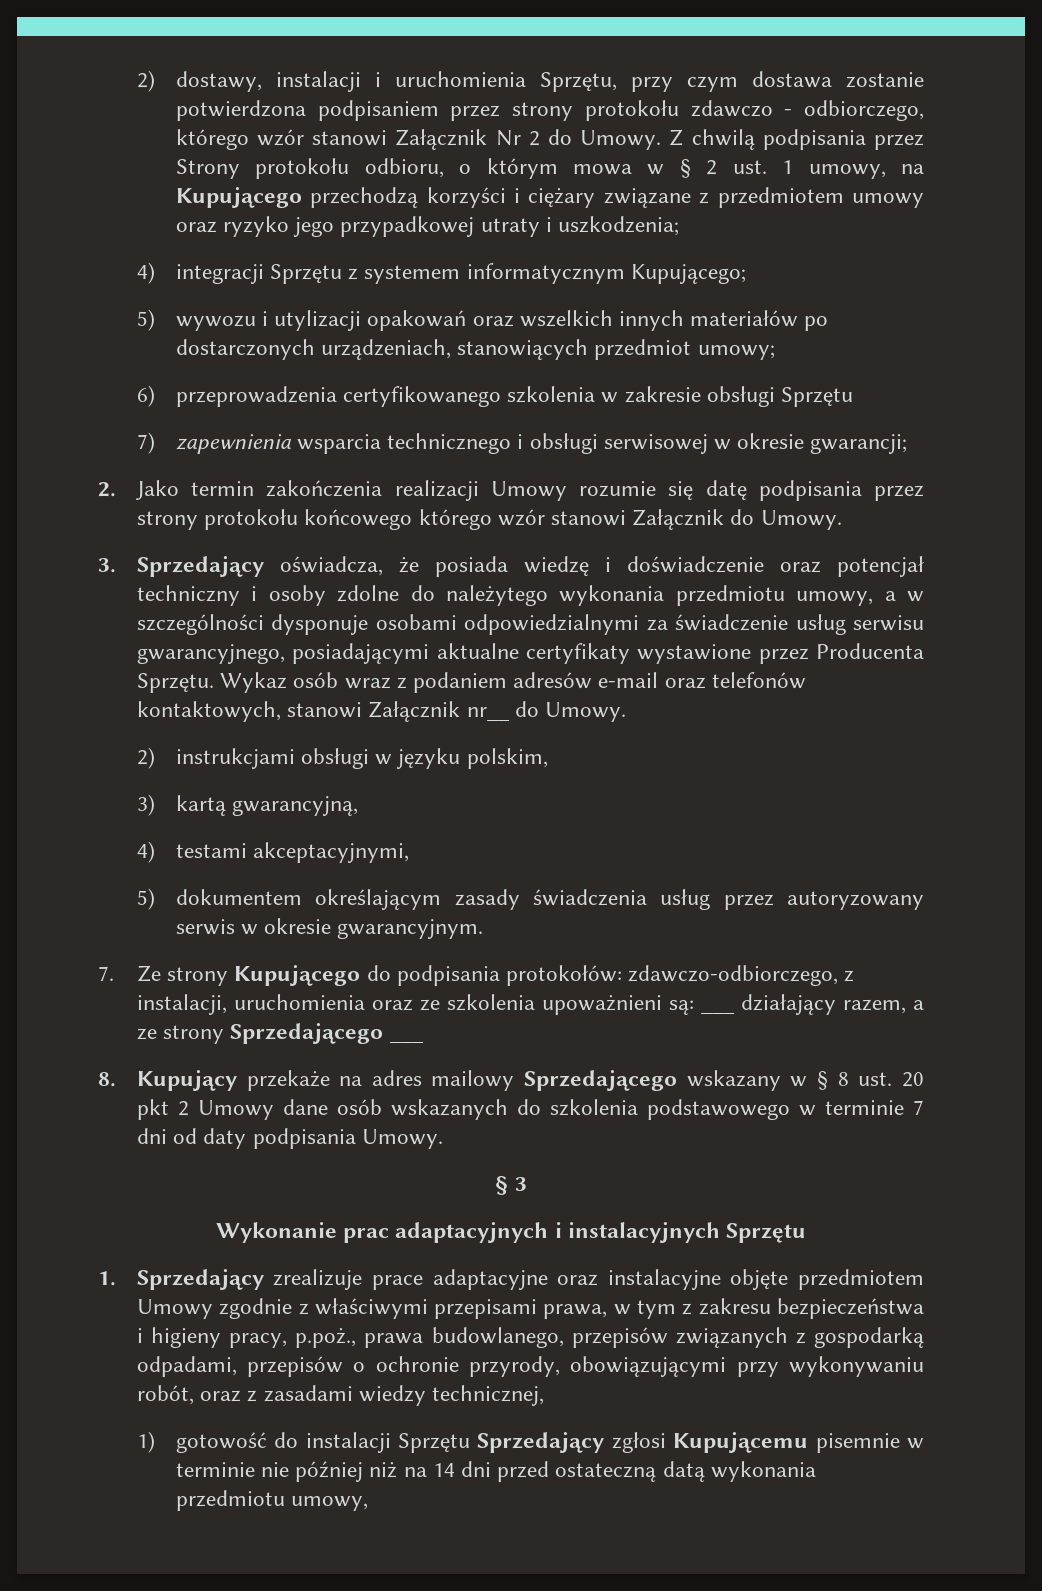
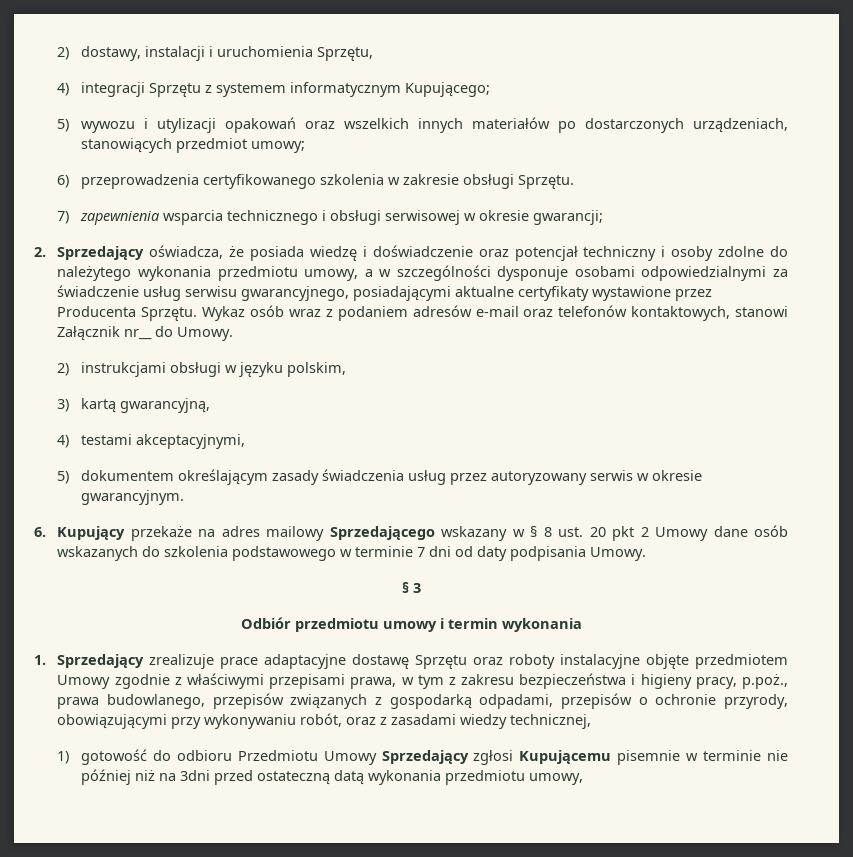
[630,71,925,92] [175,100,925,121] [175,129,925,150] [175,158,925,179] [175,187,925,208] [175,216,680,237] przy czym dostawa zostanie potwierdzona podpisaniem przez strony protokołu zdawczo - odbiorczego, którego wzór stanowi Załącznik Nr 2 do Umowy. Z chwilą podpisania przez Strony protokołu odbioru, o którym mowa w § 2 ust. 1 umowy, na Kupującego przechodzą korzyści i ciężary związane z przedmiotem umowy oraz ryzyko jego przypadkowej utraty i uszkodzenia; -> (373, 54) none
[781,387,854,407] Sprzętu -> [517,175,574,189] Sprzętu.
[135,480,924,501] [136,509,842,530] [98,558,116,573] Jako termin zakończenia realizacji Umowy rozumie się datę podpisania przez strony protokołu końcowego którego wzór stanowi Załącznik do Umowy. // 3. -> (46, 252) none
[98,965,855,986] [136,994,924,1015] [136,1023,424,1044] [98,1072,116,1087] 7. Ze strony Kupującego do podpisania protokołów: zdawczo-odbiorczego, z instalacji, uruchomienia oraz ze szkolenia upoważnieni są: ___ działający razem, a ze strony Sprzedającego ___ // 8. -> [34,527,46,537] 6.
[215,1222,807,1243] Wykonanie prac adaptacyjnych i instalacyjnych Sprzętu -> [240,617,582,632] Odbiór przedmiotu umowy i termin wykonania
[557,1274,599,1286] oraz -> [352,654,556,669] dostawę Sprzętu oraz roboty
[305,1432,470,1453] instalacji Sprzętu -> [176,750,377,765] odbioru Przedmiotu Umowy
[432,1461,492,1477] 14 dni -> [179,770,210,781] 3dni

